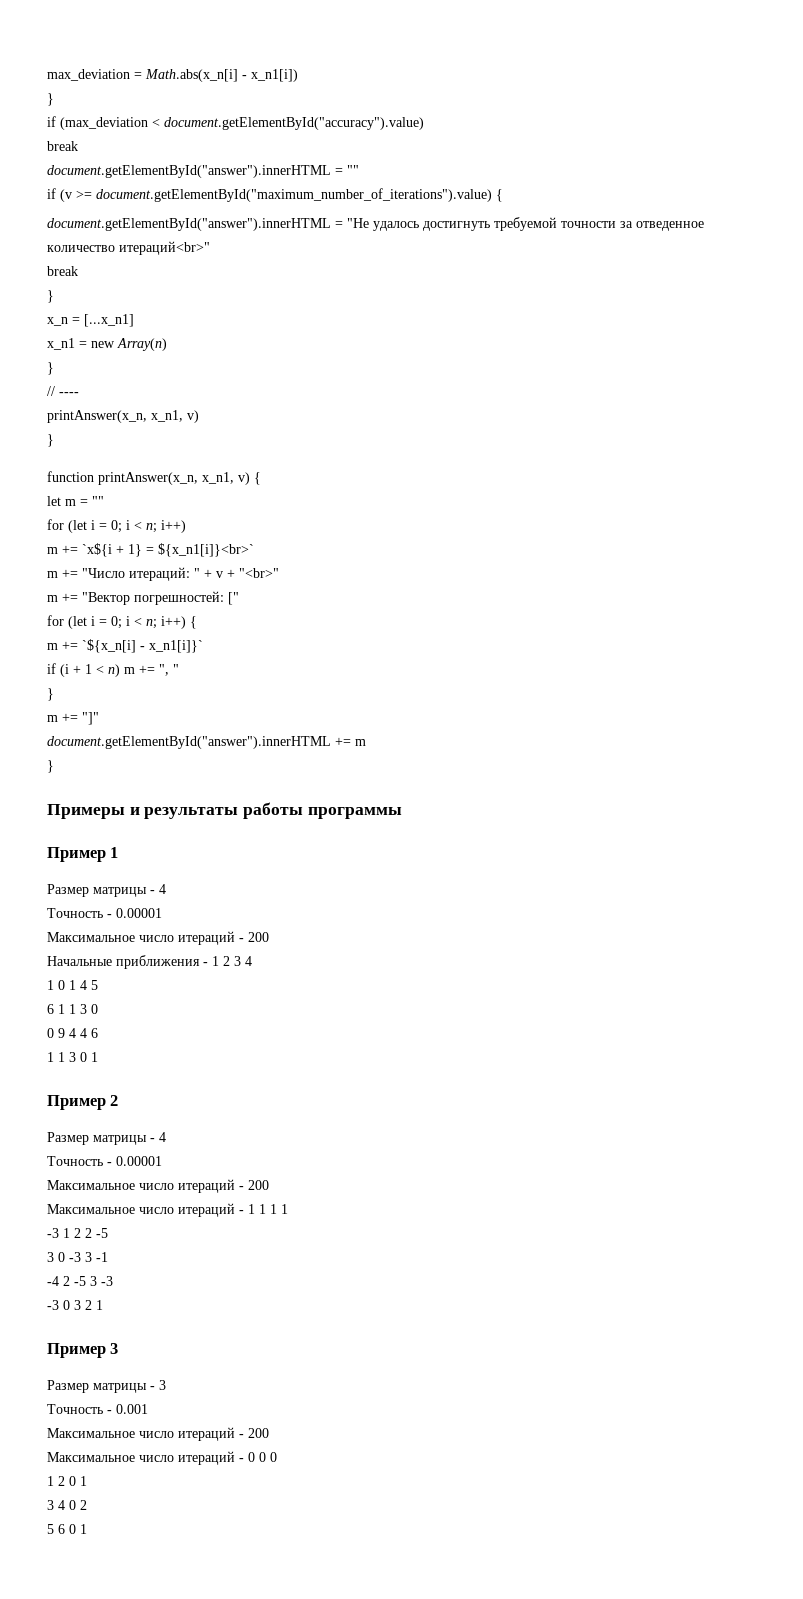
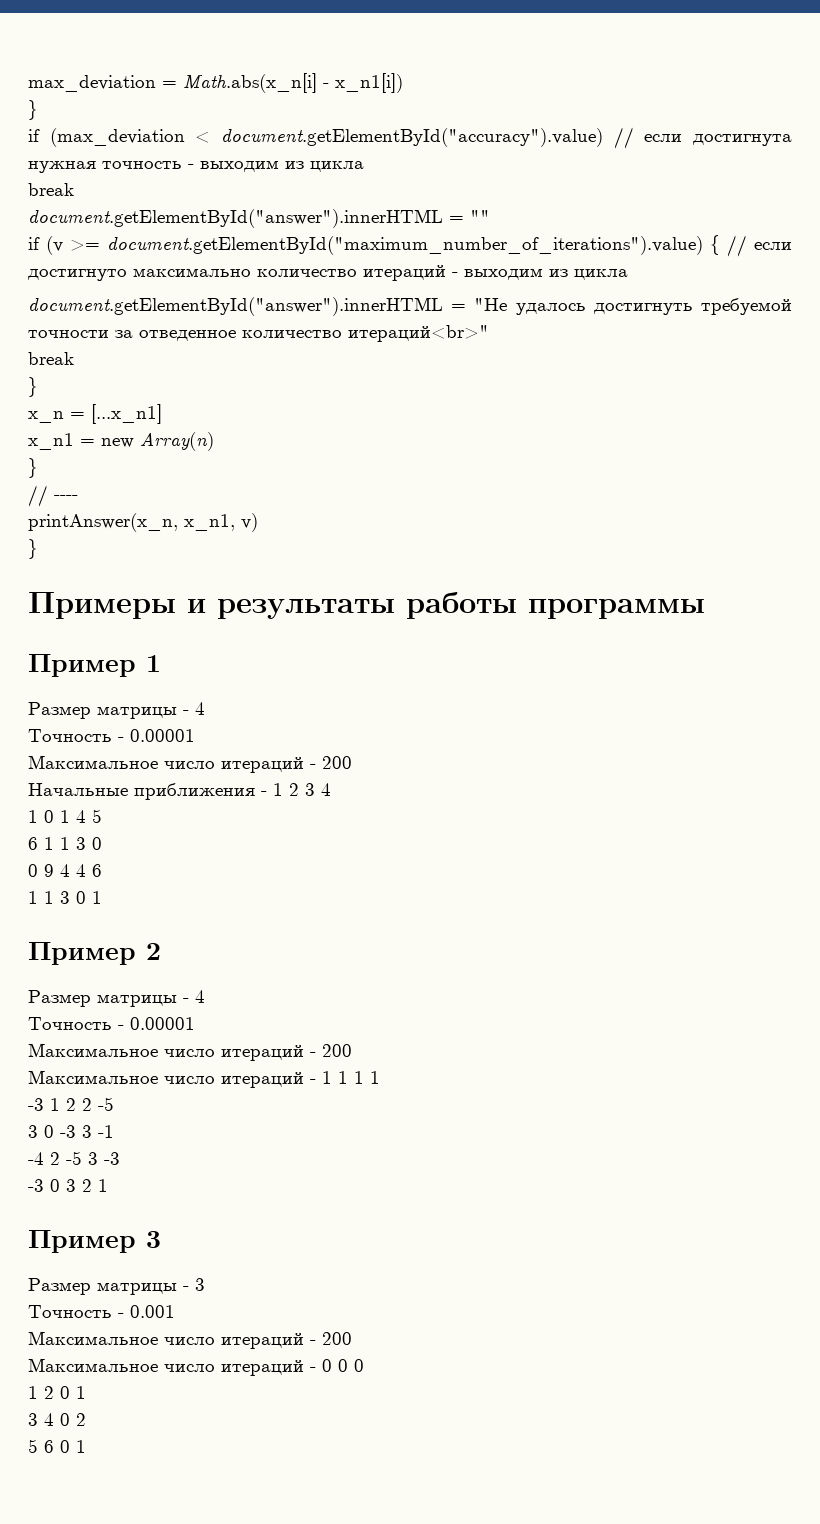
(424, 123) none -> [613,127,792,149] [28,160,364,173] // если достигнута нужная точность - выходим из цикла
(503, 195) none -> [727,235,792,257] [28,265,628,281] // если достигнуто максимально количество итераций - выходим из цикла
[47,471,261,485] [47,496,104,506] [47,519,186,533] [47,543,254,557] [47,567,279,581] [47,591,239,605] [47,615,197,629] [47,639,203,653] [47,663,179,677] [47,688,54,701] [47,712,99,725] [47,736,366,749] [47,760,54,773] // function printAnswer(x_n, x_n1, v) { // let m = "" // for (let i = 0; i < n; i++) // m += `x${i + 1} = ${x_n1[i]}<br>` // m += "Число итераций: " + v + "<br>" // m += "Вектор погрешностей: [" // for (let i = 0; i < n; i++) { // m += `${x_n[i] - x_n1[i]}` // if (i + 1 < n) m += ", " // } // m += "]" // document.getElementById("answer").innerHTML += m // } -> (38, 549) none

